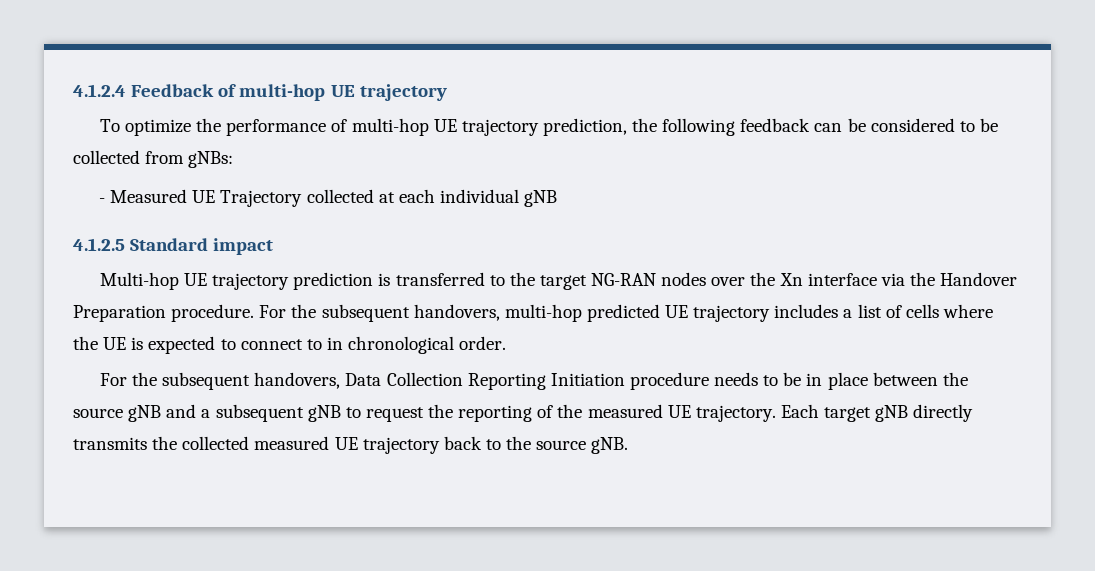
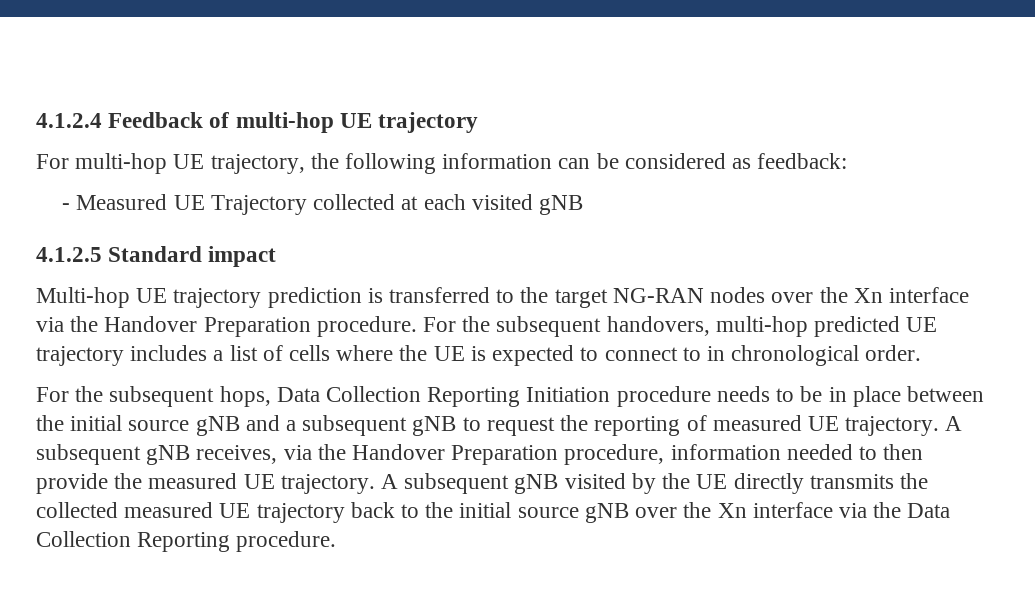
[99,118,627,136] To optimize the performance of multi-hop UE trajectory prediction, -> [36,153,305,174] For multi-hop UE trajectory,
[740,118,811,132] feedback -> [442,153,553,169] information
[959,118,998,132] [73,150,234,168] to be collected from gNBs: -> [732,153,848,169] as feedback:
[439,189,519,203] individual -> [471,194,533,210] visited
[254,372,341,389] handovers, -> [219,386,271,407] hops,
(968, 379) none -> [70,415,123,431] initial
[557,404,909,422] the measured UE trajectory. Each target gNB -> [712,415,963,436] [36,444,924,465] [36,473,728,494] measured UE trajectory. A subsequent gNB receives, via the Handover Preparation procedure, information needed to then provide the measured UE trajectory. A subsequent gNB visited by the UE
[536,437,629,454] source gNB. -> [459,502,951,523] [36,531,337,552] initial source gNB over the Xn interface via the Data Collection Reporting procedure.

